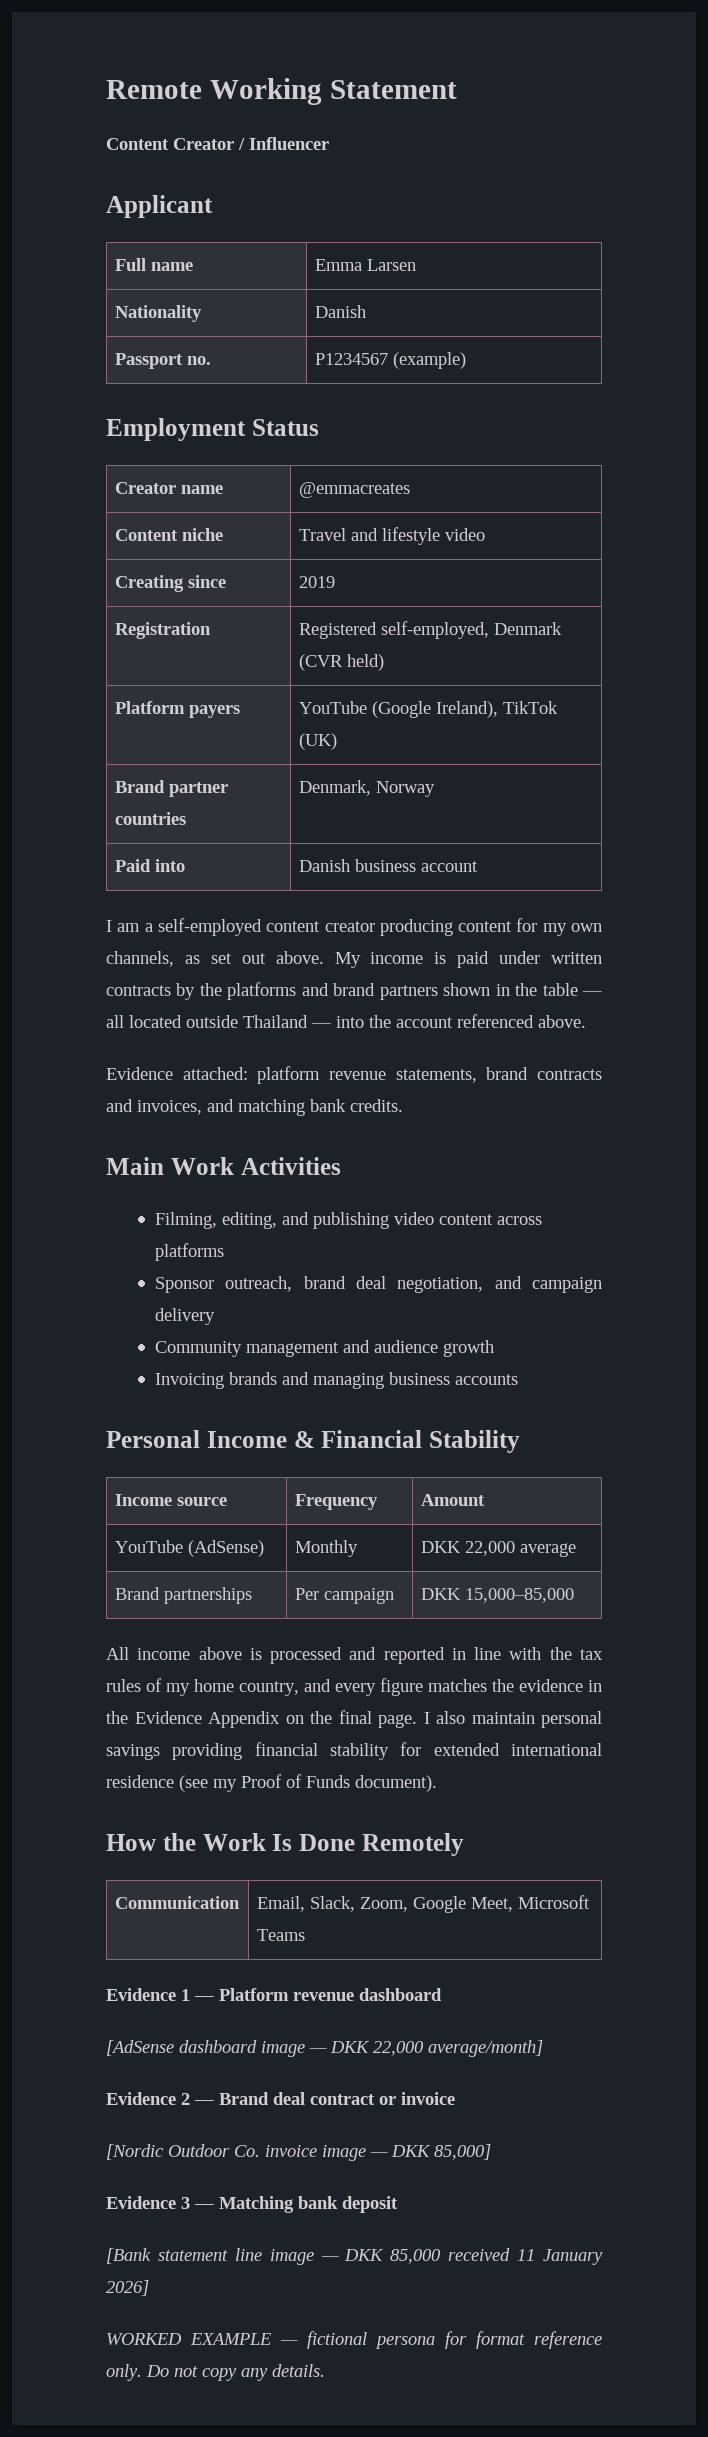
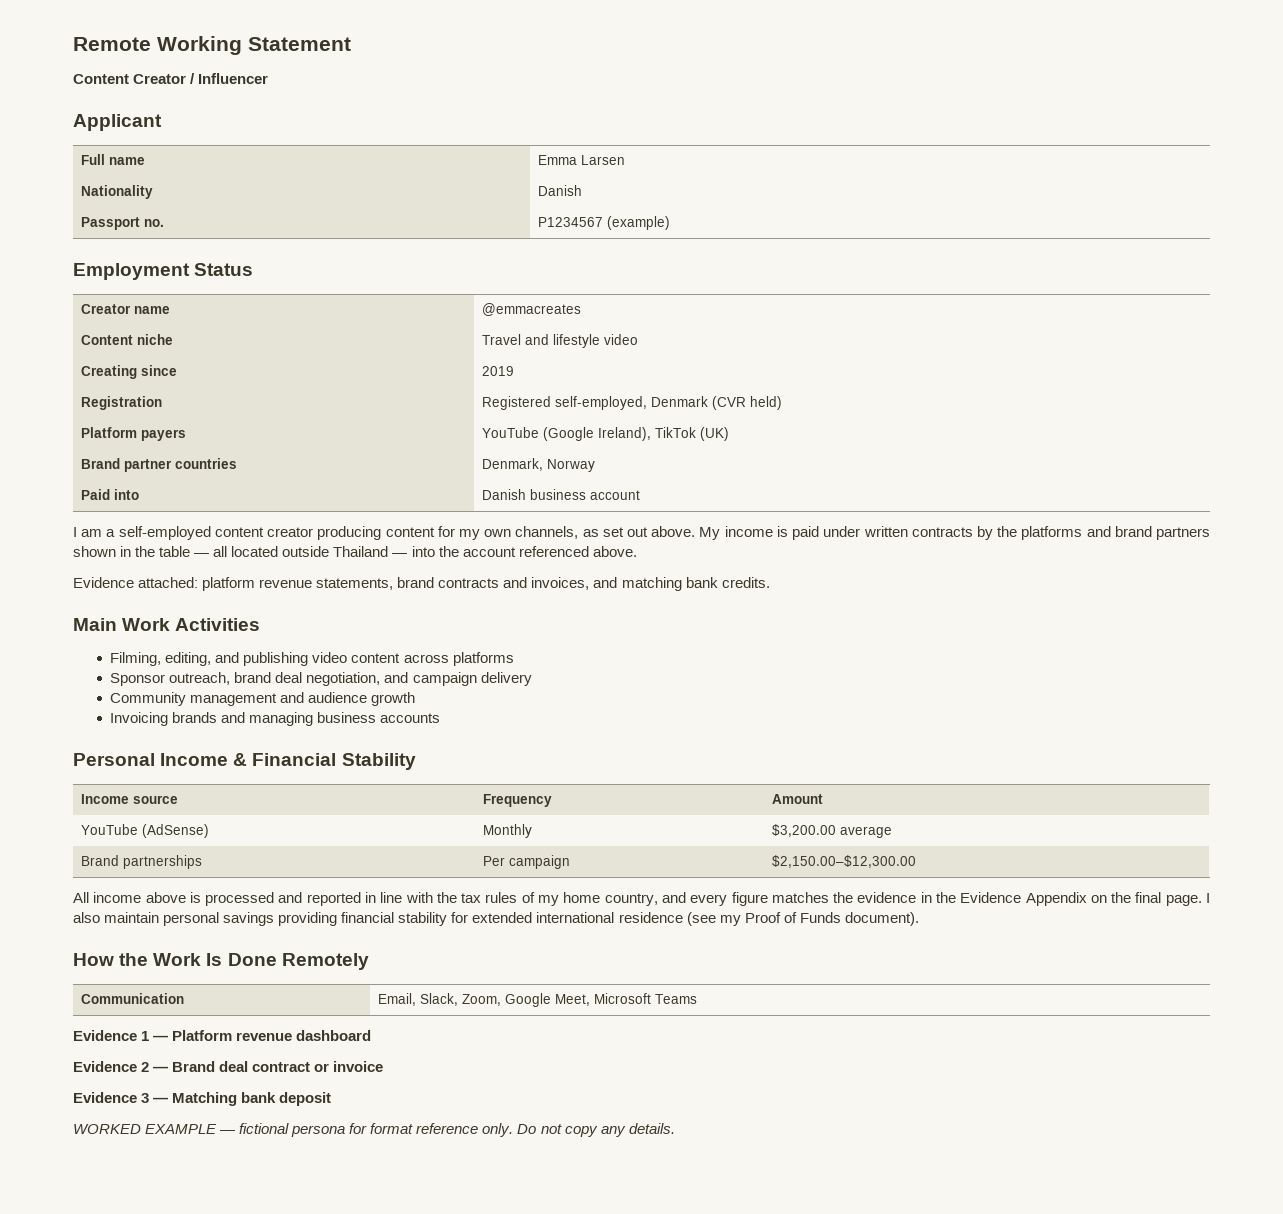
[420,1541,515,1556] DKK 22,000 -> [772,824,837,837] $3,200.00
[420,1588,574,1603] DKK 15,000–85,000 -> [772,855,917,868] $2,150.00–$12,300.00
[106,2040,543,2057] // [AdSense dashboard image — DKK 22,000 average/month] -> (372, 1035) none
[106,2144,491,2161] // [Nordic Outdoor Co. invoice image — DKK 85,000] -> (384, 1066) none
[106,2248,604,2265] [106,2280,149,2296] // [Bank statement line image — DKK 85,000 received 11 January 2026] -> (332, 1099) none

